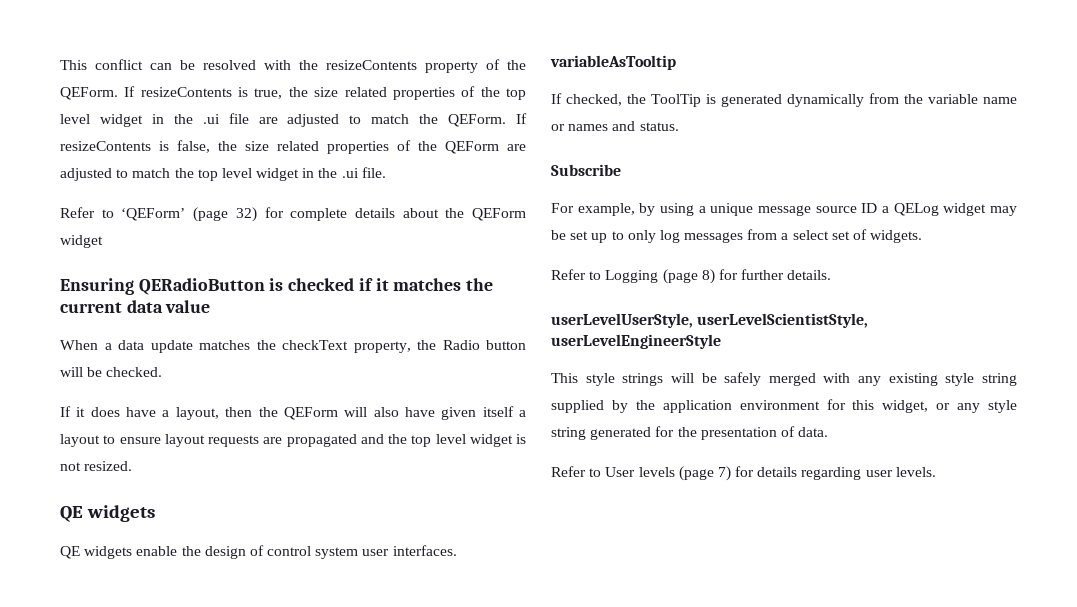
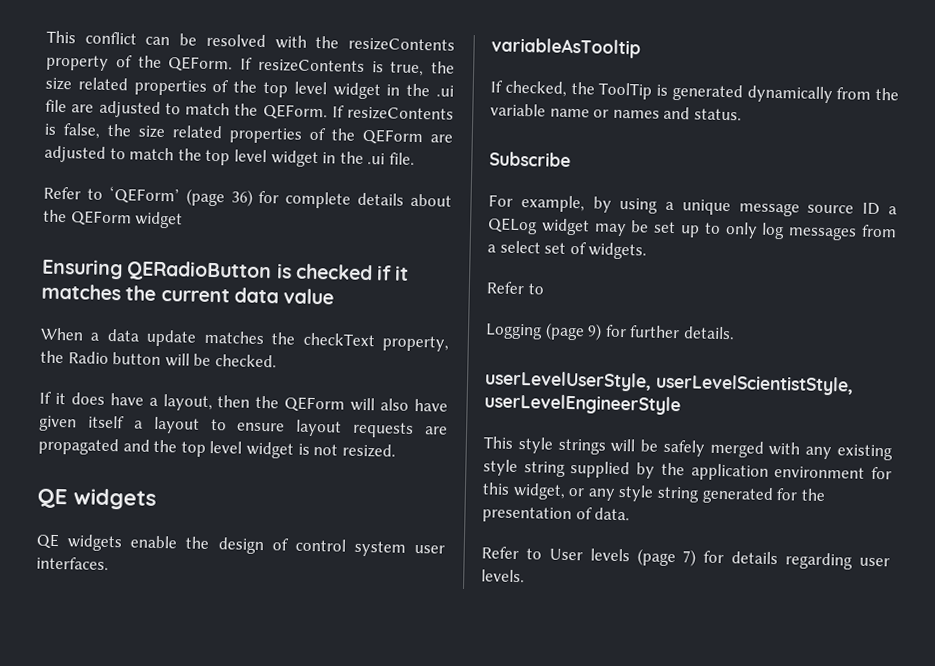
[235,207,257,222] 32) -> [230,189,253,207] 36)
(602, 275) none -> (544, 289) //
[701,269,715,284] 8) -> [587,323,603,341] 9)

